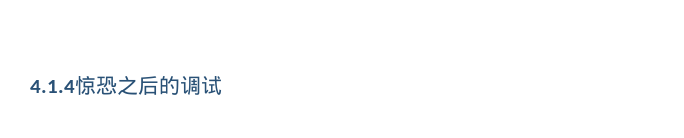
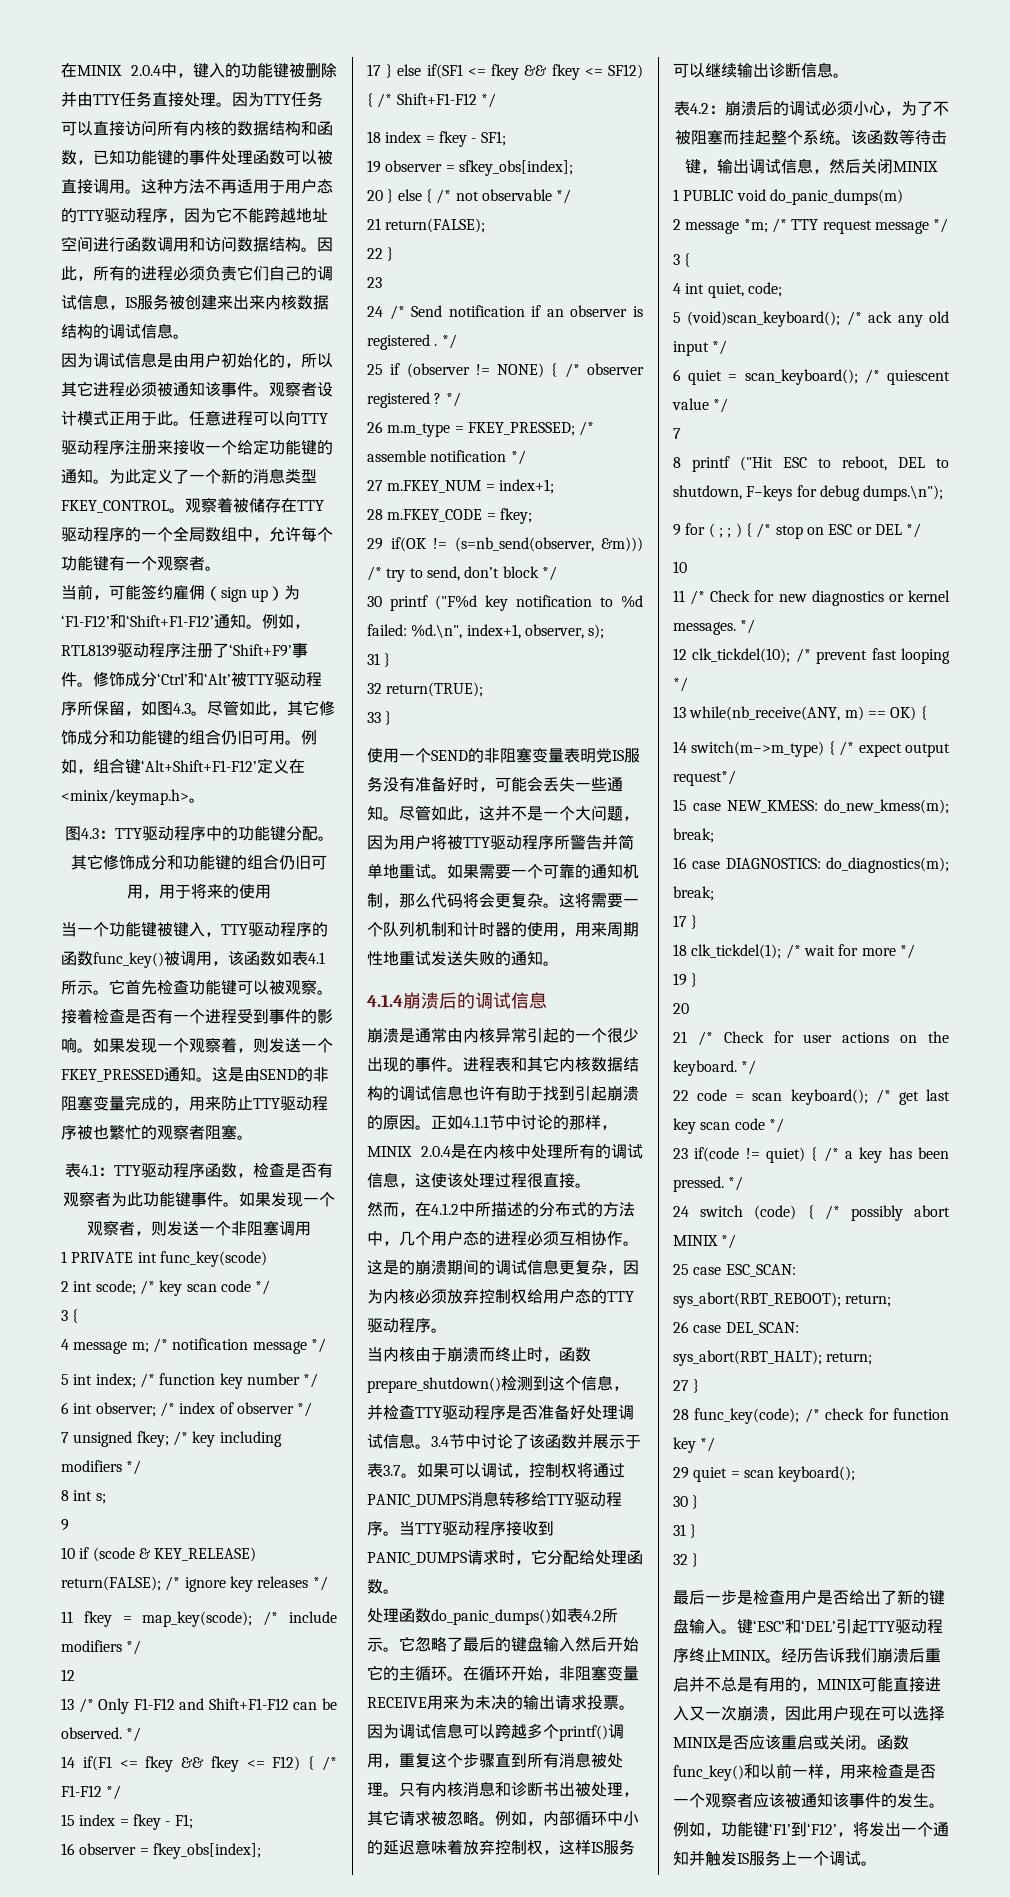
[30,76,222,95] 4.1.4惊恐之后的调试 -> [61,63,337,78] [61,91,323,107] [61,120,333,136] [61,150,333,165] [61,179,333,194] [61,207,328,223] [61,236,333,252] [61,265,333,281] [61,294,329,310] [61,323,189,339] [61,352,333,368] [61,381,333,397] [61,410,328,426] [61,439,333,455] [61,468,317,484] [61,497,324,513] [61,526,333,542] [61,555,221,571] [61,584,301,602] [61,614,310,629] [61,643,308,658] [61,671,322,687] [61,700,335,716] [61,729,317,745] [61,758,305,774] [61,789,205,805] [64,826,334,841] [71,854,327,870] [127,883,271,899] [61,922,328,937] [61,951,325,968] [61,979,333,995] [61,1008,333,1024] [61,1037,333,1053] [61,1067,329,1082] [61,1095,328,1111] [61,1124,253,1140] [65,1163,333,1178] [63,1191,335,1207] [87,1220,311,1236] [61,1251,267,1267] [61,1280,271,1296] [61,1309,79,1323] [61,1338,326,1354] [61,1373,319,1389] [61,1402,313,1417] [61,1431,282,1447] [61,1460,142,1475] [61,1490,106,1504] [61,1519,69,1531] [61,1547,257,1562] [61,1576,328,1592] [61,1611,337,1627] [61,1640,142,1655] [61,1669,75,1681] [61,1698,337,1714] [61,1727,142,1742] [61,1756,337,1772] [61,1785,122,1800] [61,1814,193,1830] [61,1843,261,1859] [367,64,643,80] [367,93,496,108] [367,131,506,147] [367,160,573,176] [367,189,572,204] [367,218,486,233] [367,247,394,261] [367,277,382,288] [367,305,643,320] [367,334,457,350] [367,363,644,378] [367,392,461,408] [367,421,595,437] [367,450,526,465] [367,479,554,494] [367,508,532,524] [367,537,643,552] [367,566,557,582] [367,595,643,611] [367,624,605,639] [367,653,391,667] [367,682,484,697] [367,711,392,725] [367,747,640,763] [367,776,623,792] [367,805,639,821] [367,834,634,850] [367,863,639,879] [367,892,639,908] [367,922,639,937] [367,950,559,966] [367,992,547,1009] [367,1028,639,1043] [367,1056,639,1072] [367,1085,639,1101] [367,1115,617,1130] [367,1144,643,1159] [367,1172,591,1188] [367,1201,635,1217] [367,1231,639,1246] [367,1259,639,1275] [367,1288,634,1304] [367,1318,447,1333] [367,1347,591,1362] [367,1375,629,1393] [367,1404,634,1420] [367,1433,641,1449] [367,1462,625,1478] [367,1491,622,1507] [367,1521,554,1536] [367,1549,643,1565] [367,1579,399,1594] [367,1608,618,1625] [367,1636,639,1652] [367,1665,639,1681] [367,1694,635,1710] [367,1723,624,1741] [367,1752,623,1768] [367,1781,639,1797] [367,1810,639,1826] [367,1839,635,1855] [673,62,849,78] [673,101,949,116] [675,129,947,145] [685,158,938,174] [673,189,903,205] [673,218,949,234] [673,253,691,267] [673,282,782,298] [673,311,949,327] [673,340,728,356] [673,369,950,385] [672,398,729,413] [673,428,681,439] [673,456,949,472] [673,485,944,501] [673,523,922,539] [673,561,687,573] [673,590,950,606] [673,619,756,635] [673,648,950,664] [673,677,688,692] [673,706,927,721] [673,741,950,757] [673,770,736,786] [673,799,949,814] [673,828,714,843] [673,857,949,873] [673,886,714,901] [673,915,698,929] [673,944,915,959] [673,973,698,987] [673,1003,689,1014] [673,1031,949,1046] [673,1060,757,1076] [673,1089,950,1105] [673,1118,784,1134] [673,1147,949,1163] [673,1176,744,1192] [673,1205,950,1221] [673,1234,737,1249] [673,1264,796,1277] [673,1292,892,1308] [673,1321,799,1335] [673,1350,873,1366] [673,1379,700,1393] [673,1408,949,1424] [673,1437,716,1453] [673,1466,856,1482] [673,1495,699,1509] [673,1524,697,1538] [673,1553,699,1567] [673,1589,945,1605] [673,1619,943,1634] [673,1648,941,1663] [673,1676,941,1692] [673,1705,945,1721] [673,1734,909,1750] [673,1763,936,1781] [673,1792,945,1808] [673,1821,949,1837] [673,1850,877,1866] 在MINIX 2.0.4中，键入的功能键被删除并由TTY任务直接处理。因为TTY任务可以直接访问所有内核的数据结构和函数，已知功能键的事件处理函数可以被直接调用。这种方法不再适用于用户态的TTY驱动程序，因为它不能跨越地址空间进行函数调用和访问数据结构。因此，所有的进程必须负责它们自己的调试信息，IS服务被创建来出来内核数据结构的调试信息。 // 因为调试信息是由用户初始化的，所以其它进程必须被通知该事件。观察者设计模式正用于此。任意进程可以向TTY驱动程序注册来接收一个给定功能键的通知。为此定义了一个新的消息类型FKEY_CONTROL。观察着被储存在TTY驱动程序的一个全局数组中，允许每个功能键有一个观察者。 // 当前，可能签约雇佣（sign up）为‘F1-F12’和‘Shift+F1-F12’通知。例如，RTL8139驱动程序注册了‘Shift+F9’事件。修饰成分‘Ctrl’和‘Alt’被TTY驱动程序所保留，如图4.3。尽管如此，其它修饰成分和功能键的组合仍旧可用。例如，组合键‘Alt+Shift+F1-F12’定义在<minix/keymap.h>。 // 图4.3：TTY驱动程序中的功能键分配。其它修饰成分和功能键的组合仍旧可用，用于将来的使用 // 当一个功能键被键入，TTY驱动程序的函数func_key()被调用，该函数如表4.1所示。它首先检查功能键可以被观察。接着检查是否有一个进程受到事件的影响。如果发现一个观察着，则发送一个FKEY_PRESSED通知。这是由SEND的非阻塞变量完成的，用来防止TTY驱动程序被也繁忙的观察者阻塞。 // 表4.1：TTY驱动程序函数，检查是否有观察者为此功能键事件。如果发现一个观察者，则发送一个非阻塞调用 // 1 PRIVATE int func_key(scode) // 2 int scode; /* key scan code */ // 3 { // 4 message m; /* notification message */ // 5 int index; /* function key number */ // 6 int observer; /* index of observer */ // 7 unsigned fkey; /* key including modifiers */ // 8 int s; // 9 // 10 if (scode & KEY_RELEASE) return(FALSE); /* ignore key releases */ // 11 fkey = map_key(scode); /* include modifiers */ // 12 // 13 /* Only F1-F12 and Shift+F1-F12 can be observed. */ // 14 if(F1 <= fkey && fkey <= F12) { /* F1-F12 */ // 15 index = fkey - F1; // 16 observer = fkey_obs[index]; // 17 } else if(SF1 <= fkey && fkey <= SF12) { /* Shift+F1-F12 */ // 18 index = fkey - SF1; // 19 observer = sfkey_obs[index]; // 20 } else { /* not observable */ // 21 return(FALSE); // 22 } // 23 // 24 /* Send notification if an observer is registered . */ // 25 if (observer != NONE) { /* observer registered ? */ // 26 m.m_type = FKEY_PRESSED; /* assemble notification */ // 27 m.FKEY_NUM = index+1; // 28 m.FKEY_CODE = fkey; // 29 if(OK != (s=nb_send(observer, &m))) /* try to send, don’t block */ // 30 printf ("F%d key notification to %d failed: %d.\n", index+1, observer, s); // 31 } // 32 return(TRUE); // 33 } // 使用一个SEND的非阻塞变量表明党IS服务没有准备好时，可能会丢失一些通知。尽管如此，这并不是一个大问题，因为用户将被TTY驱动程序所警告并简单地重试。如果需要一个可靠的通知机制，那么代码将会更复杂。这将需要一个队列机制和计时器的使用，用来周期性地重试发送失败的通知。 // 4.1.4崩溃后的调试信息 // 崩溃是通常由内核异常引起的一个很少出现的事件。进程表和其它内核数据结构的调试信息也许有助于找到引起崩溃的原因。正如4.1.1节中讨论的那样，MINIX 2.0.4是在内核中处理所有的调试信息，这使该处理过程很直接。 // 然而，在4.1.2中所描述的分布式的方法中，几个用户态的进程必须互相协作。这是的崩溃期间的调试信息更复杂，因为内核必须放弃控制权给用户态的TTY驱动程序。 // 当内核由于崩溃而终止时，函数prepare_shutdown()检测到这个信息，并检查TTY驱动程序是否准备好处理调试信息。3.4节中讨论了该函数并展示于表3.7。如果可以调试，控制权将通过PANIC_DUMPS消息转移给TTY驱动程序。当TTY驱动程序接收到PANIC_DUMPS请求时，它分配给处理函数。 // 处理函数do_panic_dumps()如表4.2所示。它忽略了最后的键盘输入然后开始它的主循环。在循环开始，非阻塞变量RECEIVE用来为未决的输出请求投票。因为调试信息可以跨越多个printf()调用，重复这个步骤直到所有消息被处理。只有内核消息和诊断书出被处理，其它请求被忽略。例如，内部循环中小的延迟意味着放弃控制权，这样IS服务可以继续输出诊断信息。 // 表4.2：崩溃后的调试必须小心，为了不被阻塞而挂起整个系统。该函数等待击键，输出调试信息，然后关闭MINIX // 1 PUBLIC void do_panic_dumps(m) // 2 message *m; /* TTY request message */ // 3 { // 4 int quiet, code; // 5 (void)scan_keyboard(); /* ack any old input */ // 6 quiet = scan_keyboard(); /* quiescent value */ // 7 // 8 printf ("Hit ESC to reboot, DEL to shutdown, F−keys for debug dumps.\n"); // 9 for ( ; ; ) { /* stop on ESC or DEL */ // 10 // 11 /* Check for new diagnostics or kernel messages. */ // 12 clk_tickdel(10); /* prevent fast looping */ // 13 while(nb_receive(ANY, m) == OK) { // 14 switch(m−>m_type) { /* expect output request*/ // 15 case NEW_KMESS: do_new_kmess(m); break; // 16 case DIAGNOSTICS: do_diagnostics(m); break; // 17 } // 18 clk_tickdel(1); /* wait for more */ // 19 } // 20 // 21 /* Check for user actions on the keyboard. */ // 22 code = scan keyboard(); /* get last key scan code */ // 23 if(code != quiet) { /* a key has been pressed. */ // 24 switch (code) { /* possibly abort MINIX */ // 25 case ESC_SCAN: sys_abort(RBT_REBOOT); return; // 26 case DEL_SCAN: sys_abort(RBT_HALT); return; // 27 } // 28 func_key(code); /* check for function key */ // 29 quiet = scan keyboard(); // 30 } // 31 } // 32 } // 最后一步是检查用户是否给出了新的键盘输入。键‘ESC’和‘DEL’引起TTY驱动程序终止MINIX。经历告诉我们崩溃后重启并不总是有用的，MINIX可能直接进入又一次崩溃，因此用户现在可以选择MINIX是否应该重启或关闭。函数func_key()和以前一样，用来检查是否一个观察者应该被通知该事件的发生。例如，功能键‘F1’到‘F12’，将发出一个通知并触发IS服务上一个调试。

